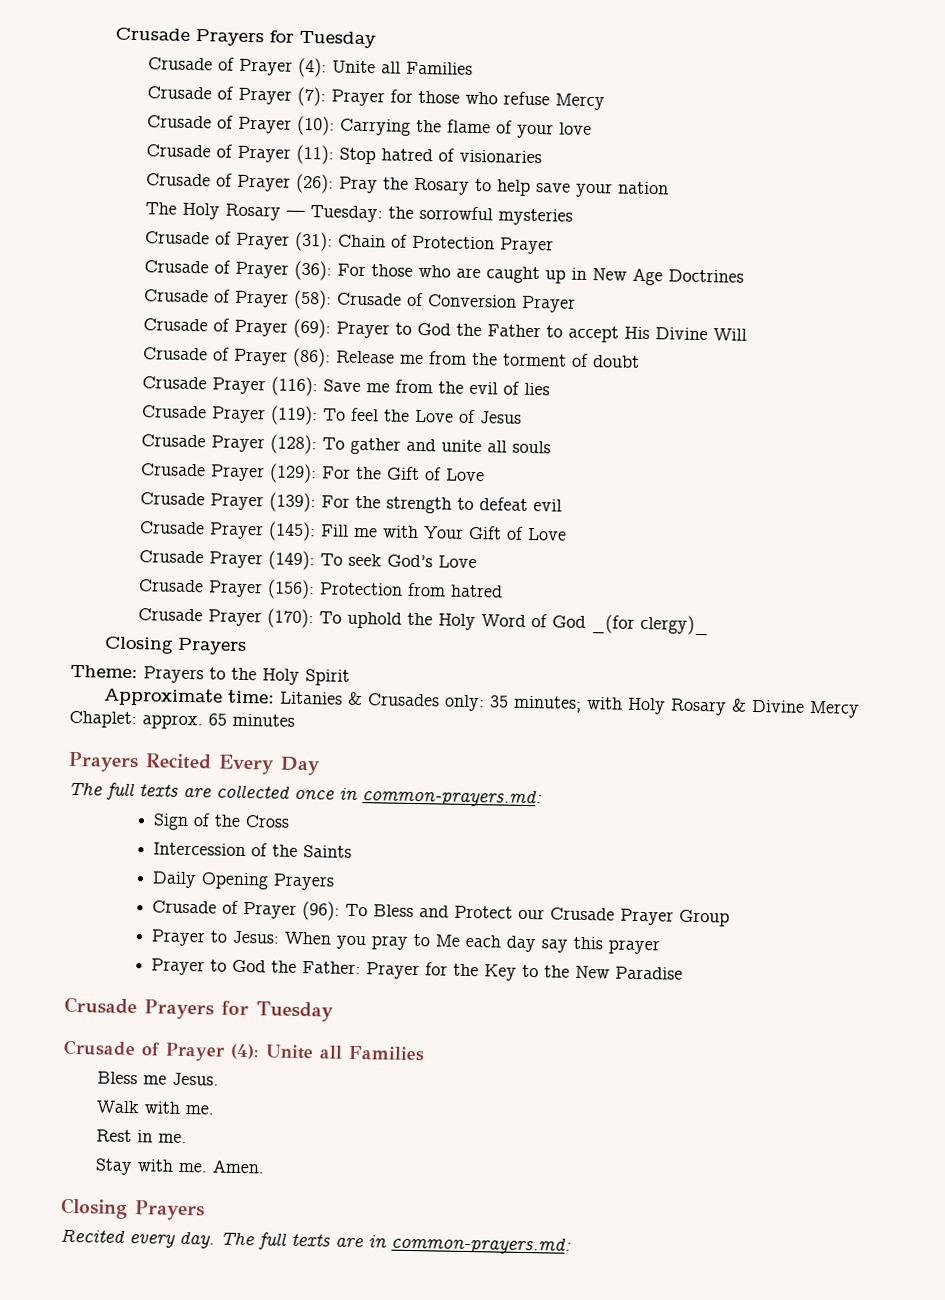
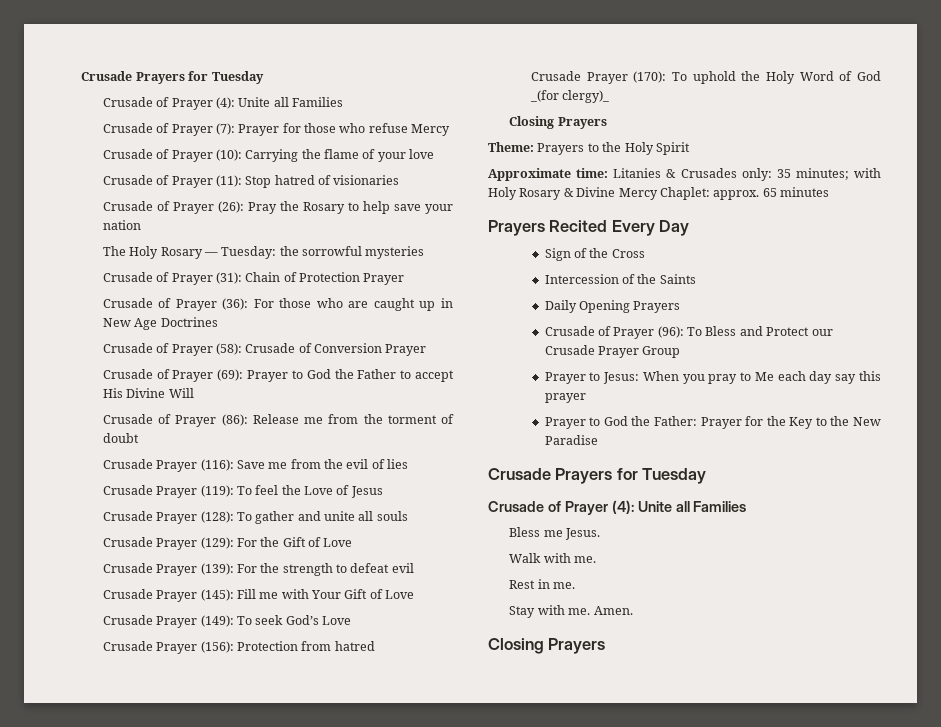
[68,781,542,808] // The full texts are collected once in common-prayers.md: -> (690, 228) none
[60,1228,571,1255] // Recited every day. The full texts are in common-prayers.md: -> (606, 646) none

